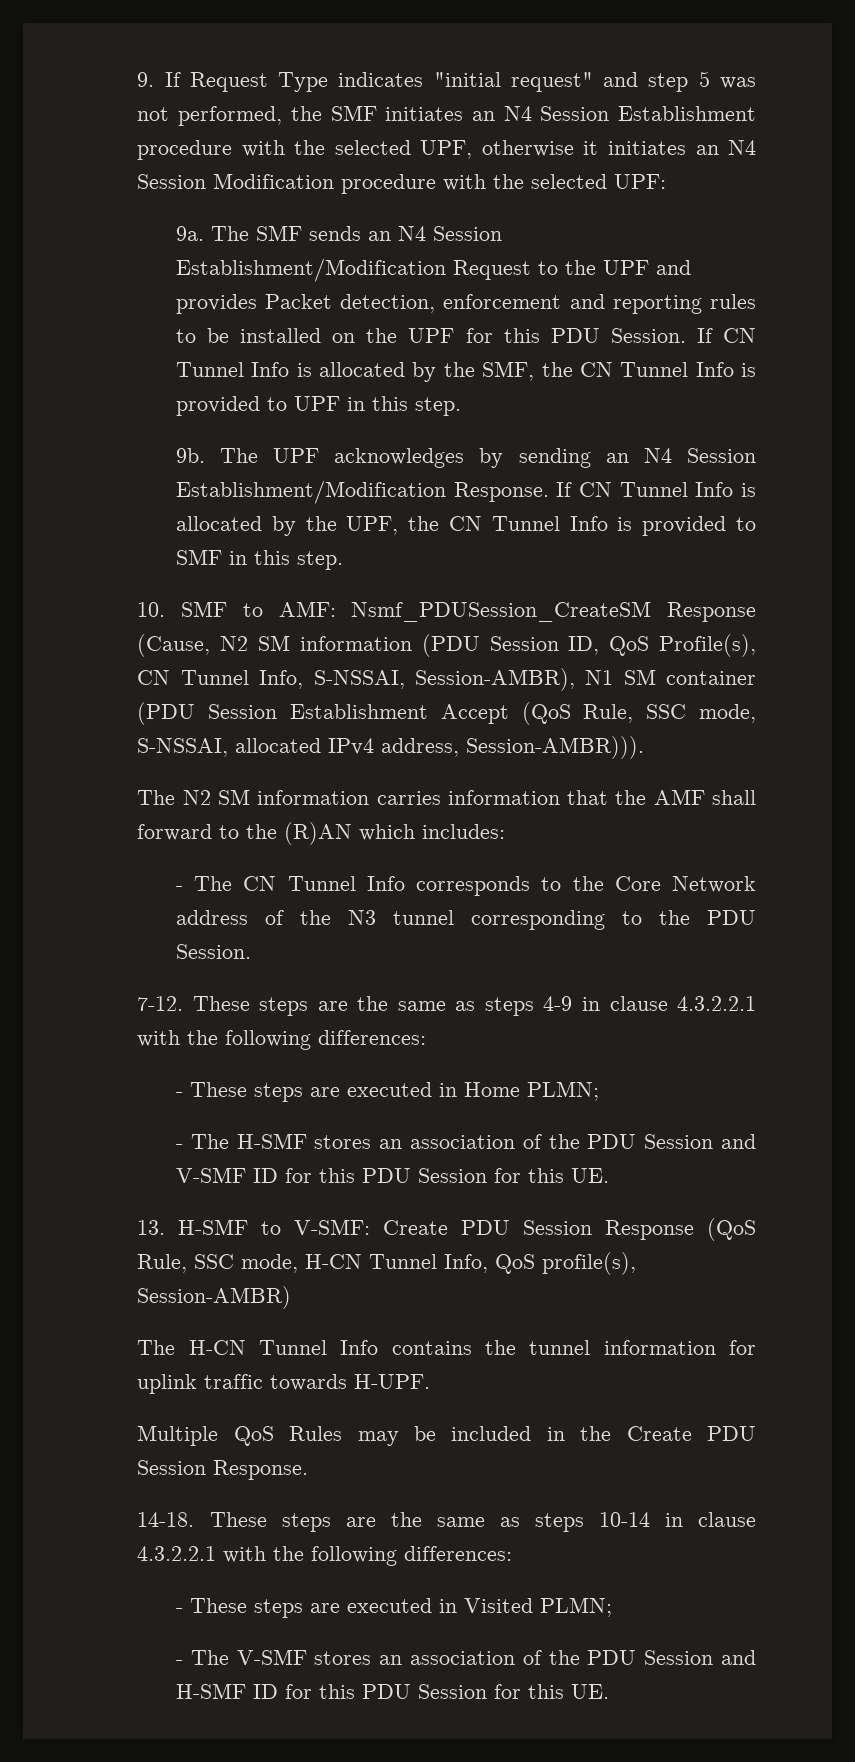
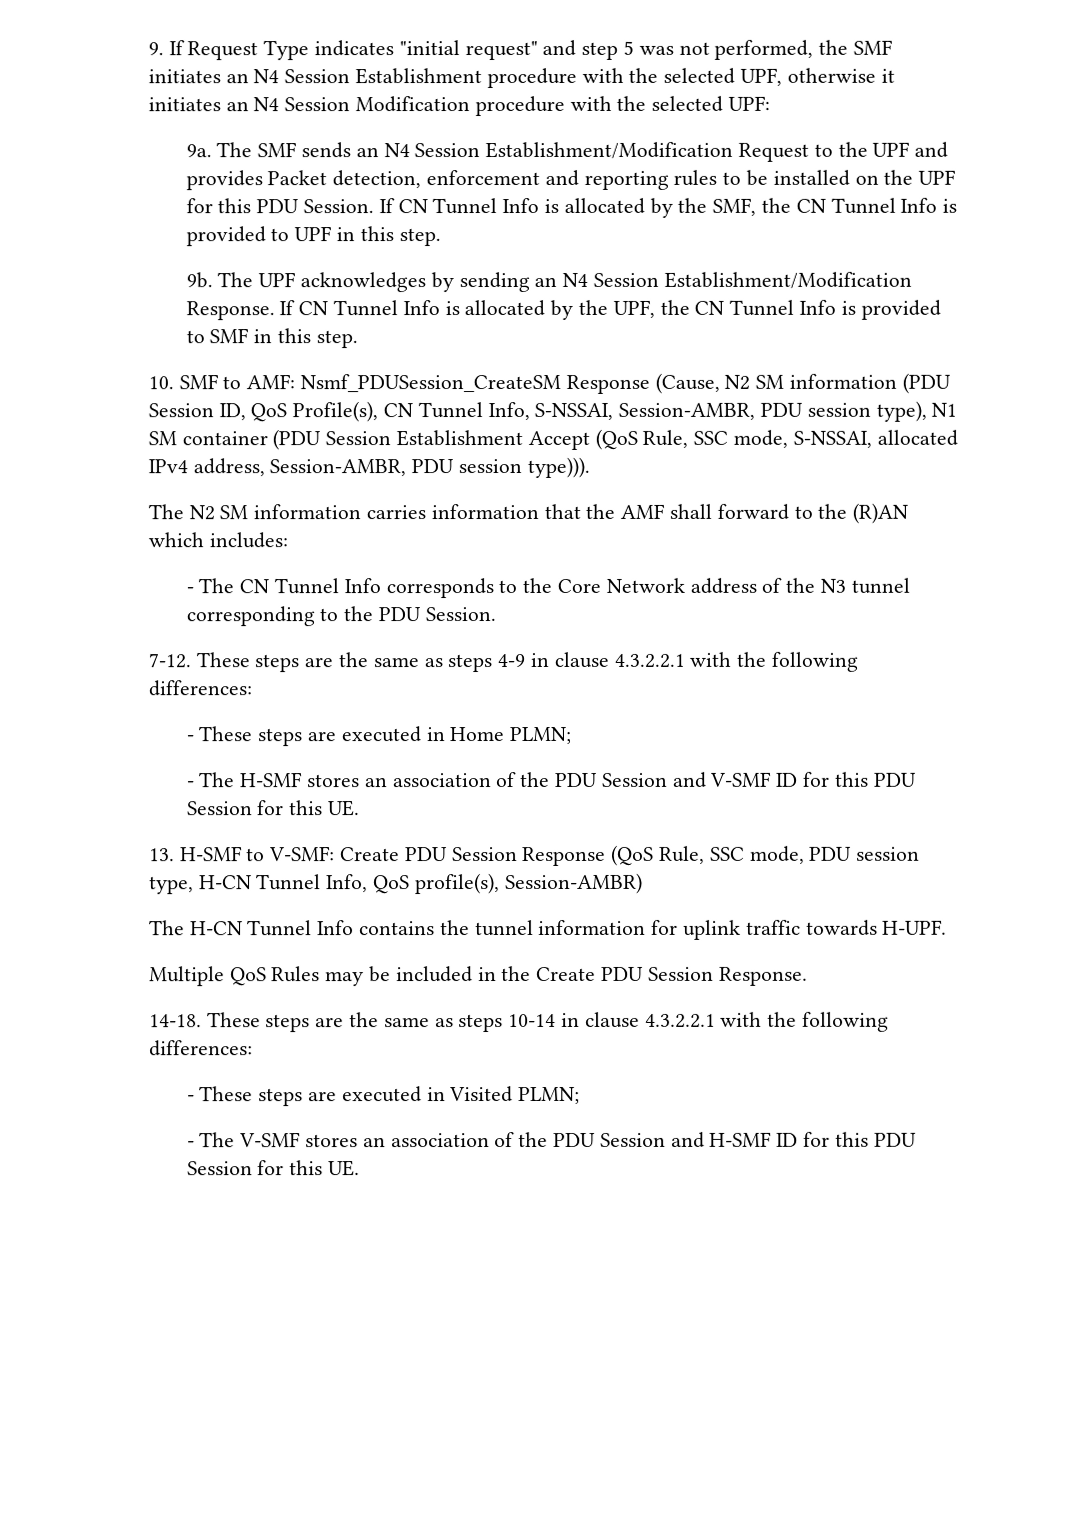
[414,668,575,691] Session-AMBR), -> [618,400,927,422] Session-AMBR, PDU session type),
[466,736,645,759] Session-AMBR))). -> [269,456,590,479] Session-AMBR, PDU session type))).
(299, 1263) none -> [809,846,921,861] [148,876,194,895] PDU session type,

